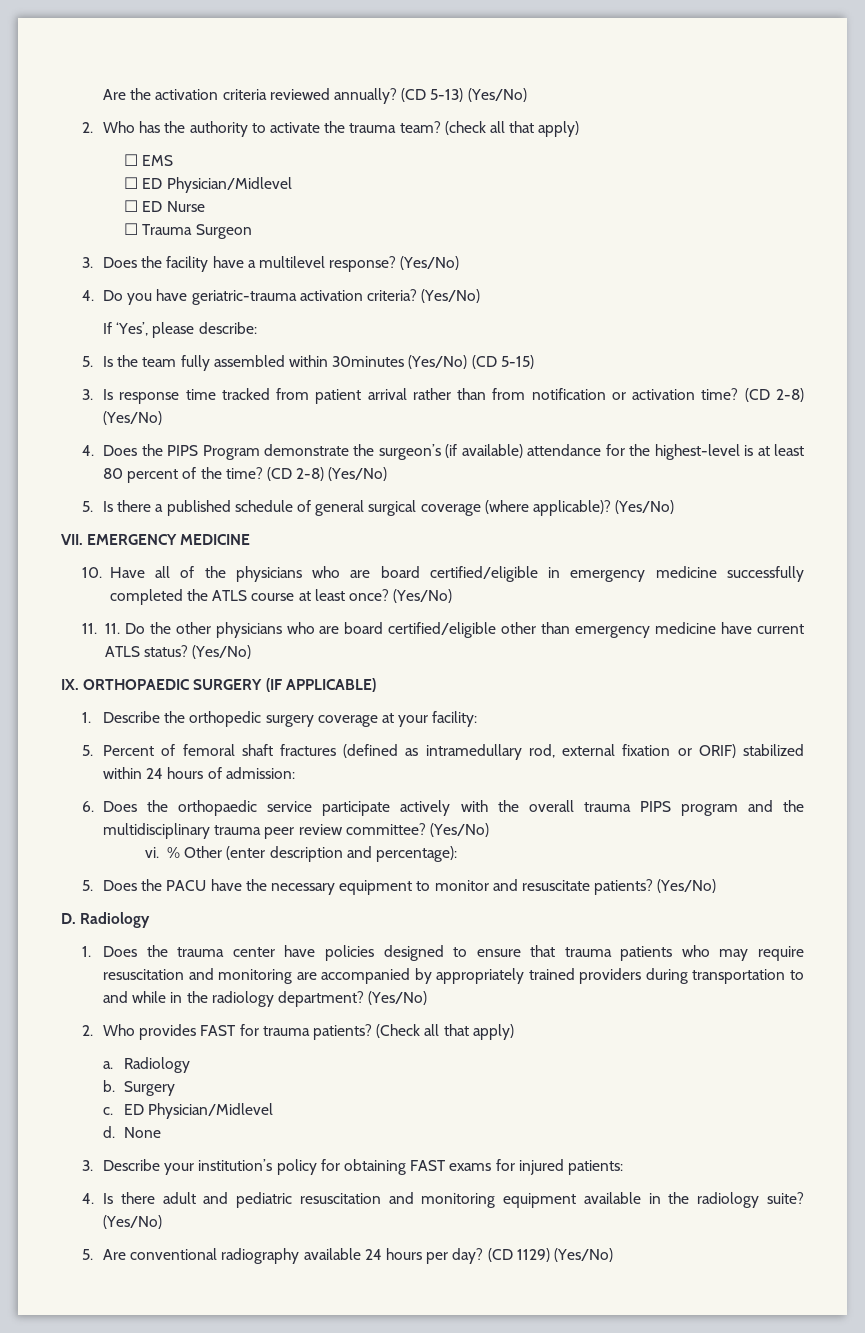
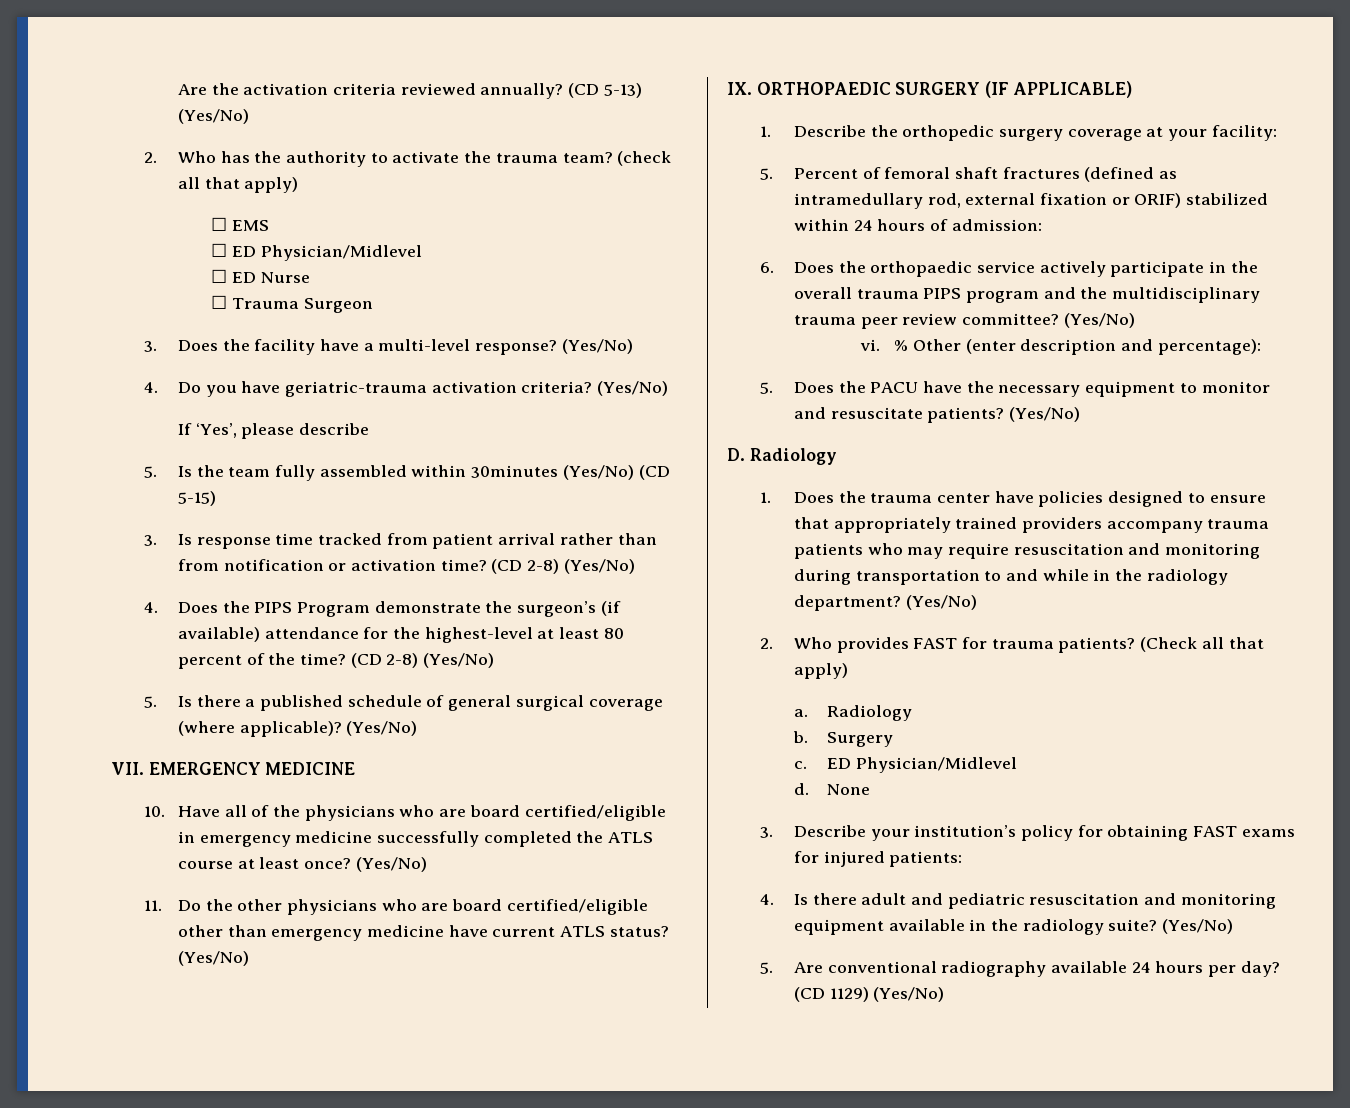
[259,256,326,268] multilevel -> [378,339,471,351] multi-level
[198,322,257,334] describe: -> [299,423,370,435] describe
[744,445,754,456] is -> (533, 635) none
[104,623,120,634] 11. -> (163, 905) none
[322,800,488,816] participate actively with -> [1039,261,1227,277] actively participate in
(556, 951) none -> [833,517,1203,533] appropriately trained providers accompany
[296,968,642,984] are accompanied by appropriately trained providers -> (1261, 551) none

